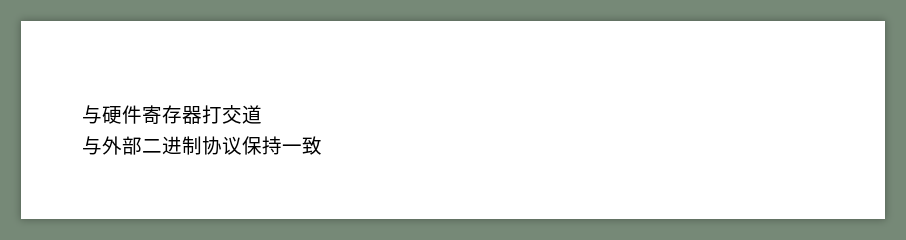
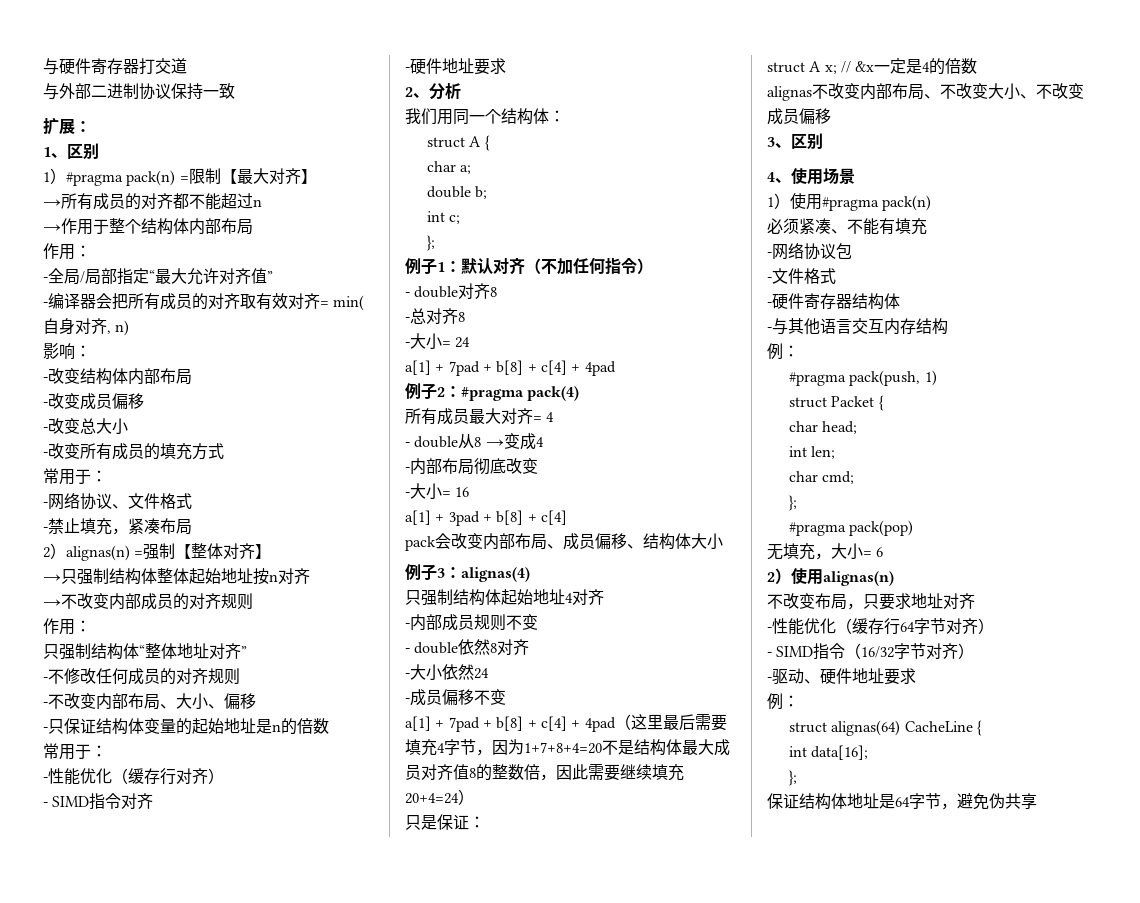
(322, 145) none -> [43,117,91,135] [43,143,99,160] [43,168,317,186] [43,193,262,210] [43,218,253,235] [43,243,91,260] [43,268,273,285] [43,293,365,311] [43,318,130,336] [43,343,91,360] [43,368,192,385] [43,393,144,410] [43,418,128,435] [43,443,224,460] [43,468,107,485] [43,492,192,510] [43,518,192,535] [43,543,272,561] [43,568,310,585] [43,593,253,610] [43,618,91,635] [43,643,247,660] [43,668,240,685] [43,693,256,710] [43,718,329,735] [43,743,107,760] [43,768,224,785] [43,793,154,810] [405,58,506,75] [405,82,461,100] [405,108,565,125] [427,135,490,151] [427,161,472,174] [427,186,488,199] [427,211,461,224] [427,235,436,251] [405,257,653,275] [405,283,498,299] [405,308,465,324] [405,333,471,350] [405,360,616,376] [405,383,580,401] [405,408,555,425] [405,433,544,450] [405,458,538,475] [405,483,470,500] [405,510,567,526] [405,533,723,551] [405,564,530,582] [405,589,604,606] [405,614,538,631] [405,639,530,655] [405,664,489,681] [405,689,506,706] [405,714,727,732] [405,739,730,756] [405,764,684,781] [405,789,474,805] [405,814,485,830] [767,58,978,75] [767,83,1084,101] [767,108,831,125] [767,133,823,150] [767,168,855,185] [767,193,932,211] [767,218,927,235] [767,242,852,260] [767,268,836,284] [767,293,900,310] [767,318,948,335] [767,343,799,360] [789,370,937,386] [789,395,884,411] [789,421,858,434] [789,446,836,459] [789,471,855,484] [789,495,798,511] [789,520,914,536] [767,543,884,560] [767,568,894,586] [767,593,975,610] [767,618,994,635] [767,643,975,660] [767,668,916,685] [767,693,799,710] [789,720,983,736] [789,745,869,760] [789,770,798,786] [767,793,1037,810] // 扩展： // 1、区别 // 1）#pragma pack(n) =限制【最大对齐】 // →所有成员的对齐都不能超过n // →作用于整个结构体内部布局 // 作用： // -全局/局部指定“最大允许对齐值” // -编译器会把所有成员的对齐取有效对齐= min(自身对齐, n) // 影响： // -改变结构体内部布局 // -改变成员偏移 // -改变总大小 // -改变所有成员的填充方式 // 常用于： // -网络协议、文件格式 // -禁止填充，紧凑布局 // 2）alignas(n) =强制【整体对齐】 // →只强制结构体整体起始地址按n对齐 // →不改变内部成员的对齐规则 // 作用： // 只强制结构体“整体地址对齐” // -不修改任何成员的对齐规则 // -不改变内部布局、大小、偏移 // -只保证结构体变量的起始地址是n的倍数 // 常用于： // -性能优化（缓存行对齐） // - SIMD指令对齐 // -硬件地址要求 // 2、分析 // 我们用同一个结构体： // struct A { // char a; // double b; // int c; // }; // 例子1：默认对齐（不加任何指令） // - double对齐8 // -总对齐8 // -大小= 24 // a[1] + 7pad + b[8] + c[4] + 4pad // 例子2：#pragma pack(4) // 所有成员最大对齐= 4 // - double从8 →变成4 // -内部布局彻底改变 // -大小= 16 // a[1] + 3pad + b[8] + c[4] // pack会改变内部布局、成员偏移、结构体大小 // 例子3：alignas(4) // 只强制结构体起始地址4对齐 // -内部成员规则不变 // - double依然8对齐 // -大小依然24 // -成员偏移不变 // a[1] + 7pad + b[8] + c[4] + 4pad（这里最后需要填充4字节，因为1+7+8+4=20不是结构体最大成员对齐值8的整数倍，因此需要继续填充20+4=24） // 只是保证： // struct A x; // &x一定是4的倍数 // alignas不改变内部布局、不改变大小、不改变成员偏移 // 3、区别 // 4、使用场景 // 1）使用#pragma pack(n) // 必须紧凑、不能有填充 // -网络协议包 // -文件格式 // -硬件寄存器结构体 // -与其他语言交互内存结构 // 例： // #pragma pack(push, 1) // struct Packet { // char head; // int len; // char cmd; // }; // #pragma pack(pop) // 无填充，大小= 6 // 2）使用alignas(n) // 不改变布局，只要求地址对齐 // -性能优化（缓存行64字节对齐） // - SIMD指令（16/32字节对齐） // -驱动、硬件地址要求 // 例： // struct alignas(64) CacheLine { // int data[16]; // }; // 保证结构体地址是64字节，避免伪共享

